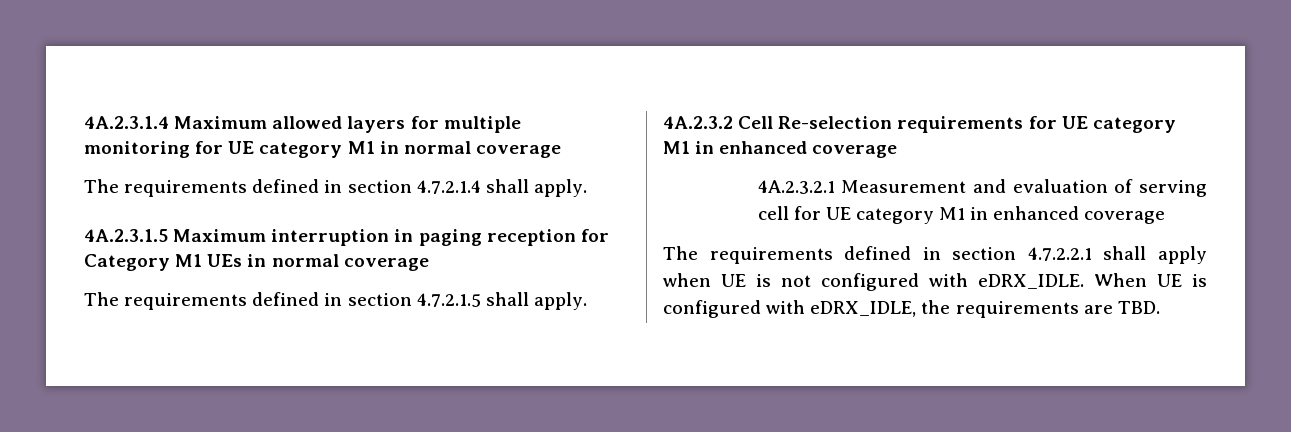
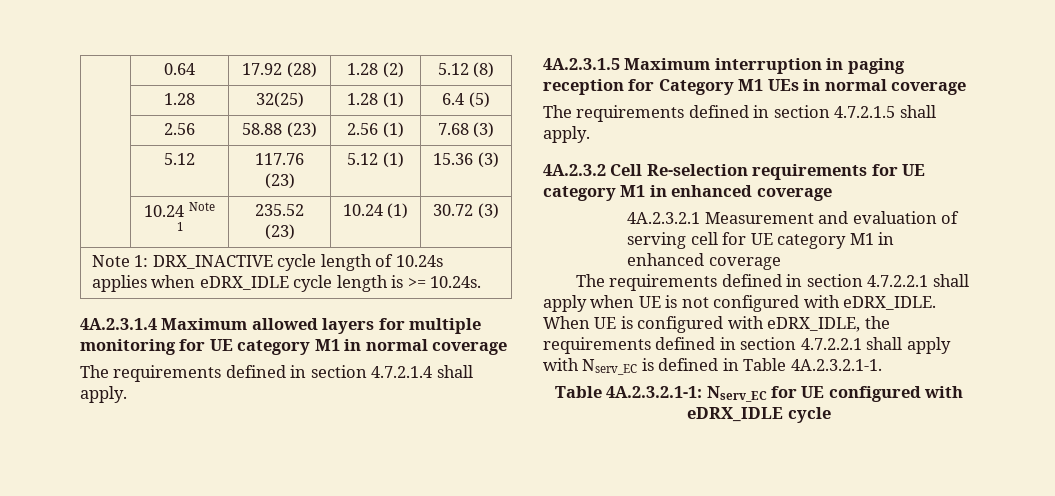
(84, 122) none -> [164,63,195,75] [242,62,317,78] [347,62,404,78] [437,62,495,78] [164,93,195,105] [255,92,304,108] [347,92,404,108] [442,92,490,108] [164,123,195,135] [242,122,317,138] [347,122,404,138] [437,122,495,138] [164,153,195,165] [255,153,304,165] [264,173,295,189] [347,152,404,168] [433,152,499,168] [144,202,215,217] [176,222,183,231] [255,204,304,216] [264,224,295,240] [342,203,409,219] [433,203,499,219] [91,254,443,271] [91,275,481,292] | 0.64 | 17.92 (28) | 1.28 (2) | 5.12 (8) // | 1.28 | 32(25) | 1.28 (1) | 6.4 (5) // | 2.56 | 58.88 (23) | 2.56 (1) | 7.68 (3) // | 5.12 | 117.76 (23) | 5.12 (1) | 15.36 (3) // | 10.24 Note 1 | 235.52 (23) | 10.24 (1) | 30.72 (3) // Note 1: DRX_INACTIVE cycle length of 10.24s applies when eDRX_IDLE cycle length is >= 10.24s. //
[1083,301,1160,314] are TBD. -> [655,337,951,354] [543,358,882,375] [554,386,964,402] [687,407,831,423] defined in section 4.7.2.2.1 shall apply with Nserv_EC is defined in Table 4A.2.3.2.1-1. // Table 4A.2.3.2.1-1: Nserv_EC for UE configured with eDRX_IDLE cycle

